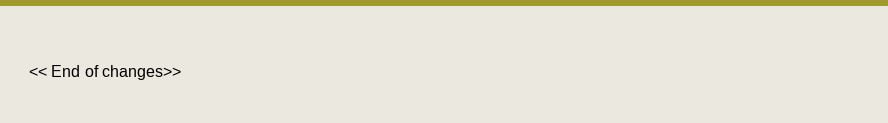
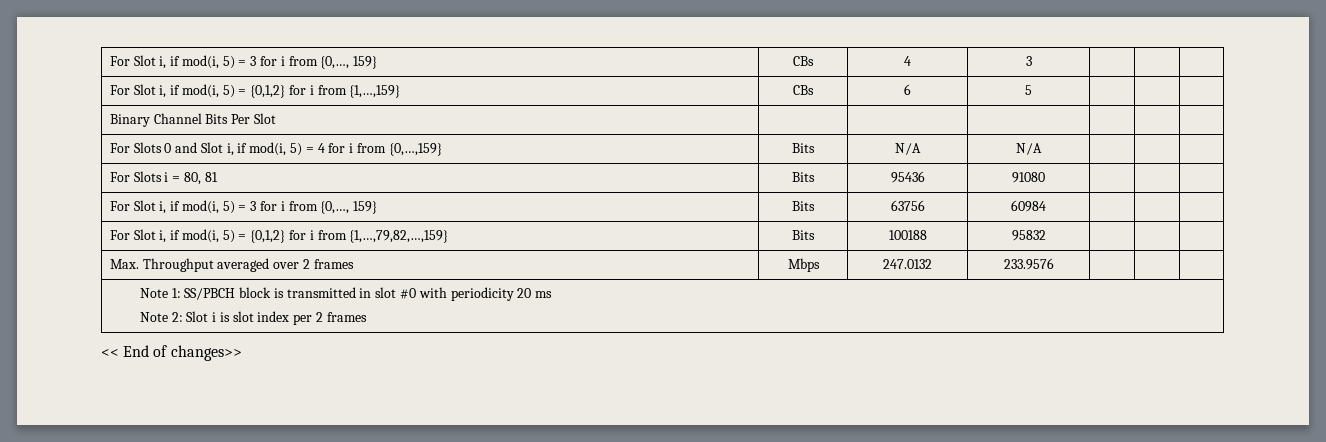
(29, 72) none -> [109,55,378,69] [793,56,814,66] [904,56,911,66] [1025,56,1032,66] [109,84,401,98] [793,85,814,95] [904,84,911,95] [1025,85,1032,95] [109,113,276,127] [109,142,442,156] [792,143,815,153] [895,143,921,155] [1016,143,1042,155] [109,171,218,185] [792,172,815,182] [890,171,925,183] [1012,172,1045,183] [109,200,378,214] [792,201,815,211] [890,200,925,211] [1011,200,1046,212] [109,229,449,243] [792,230,815,240] [888,230,927,240] [1011,230,1046,241] [109,258,354,272] [787,258,820,272] [883,259,932,269] [1003,258,1054,270] [139,287,553,301] [139,311,367,325] For Slot i, if mod(i, 5) = 3 for i from {0,…, 159} | CBs | 4 | 3 | | | // For Slot i, if mod(i, 5) = {0,1,2} for i from {1,…,159} | CBs | 6 | 5 | | | // Binary Channel Bits Per Slot | | | | | | // For Slots 0 and Slot i, if mod(i, 5) = 4 for i from {0,…,159} | Bits | N/A | N/A | | | // For Slots i = 80, 81 | Bits | 95436 | 91080 | | | // For Slot i, if mod(i, 5) = 3 for i from {0,…, 159} | Bits | 63756 | 60984 | | | // For Slot i, if mod(i, 5) = {0,1,2} for i from {1,…,79,82,…,159} | Bits | 100188 | 95832 | | | // Max. Throughput averaged over 2 frames | Mbps | 247.0132 | 233.9576 | | | // Note 1: SS/PBCH block is transmitted in slot #0 with periodicity 20 ms // Note 2: Slot i is slot index per 2 frames //

